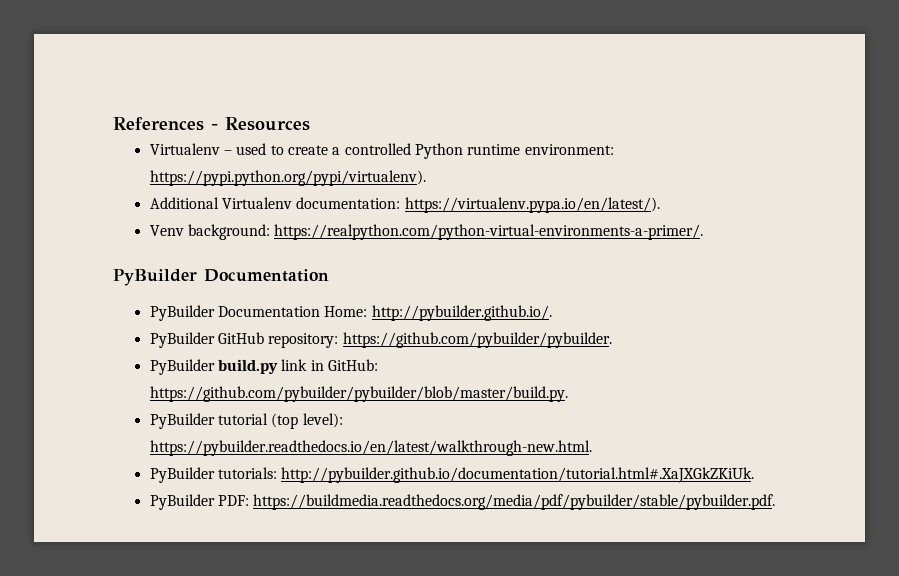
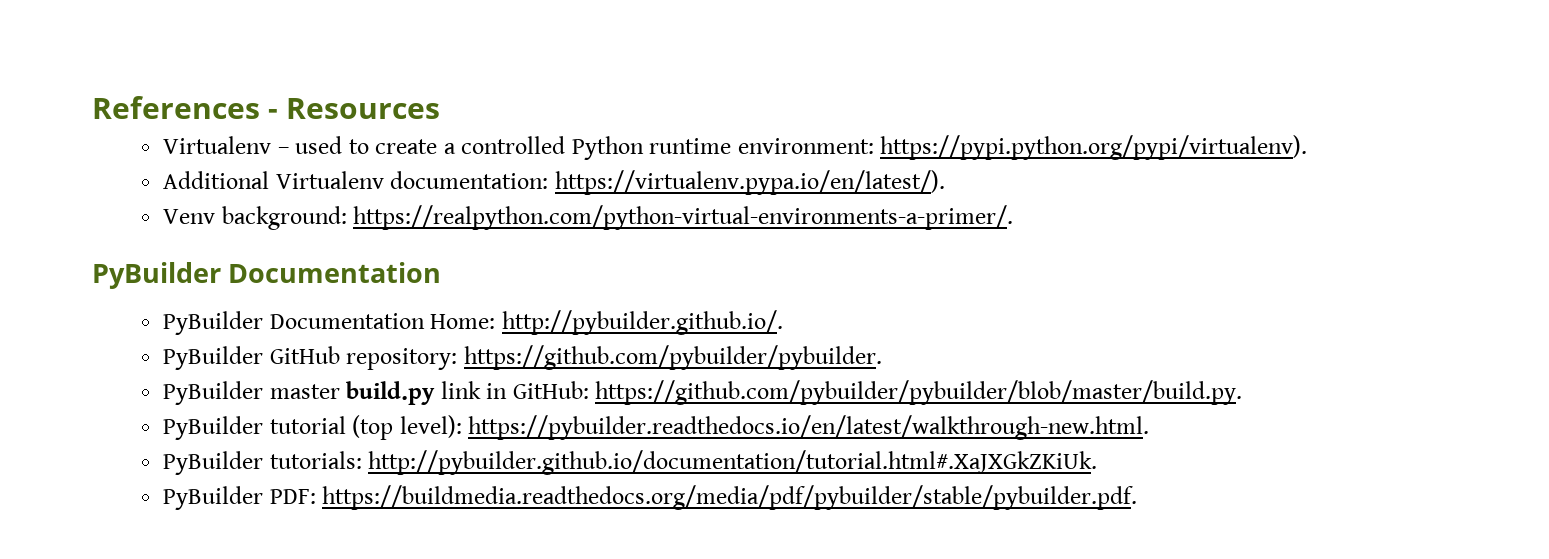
(215, 367) none -> [269,384,340,399] master

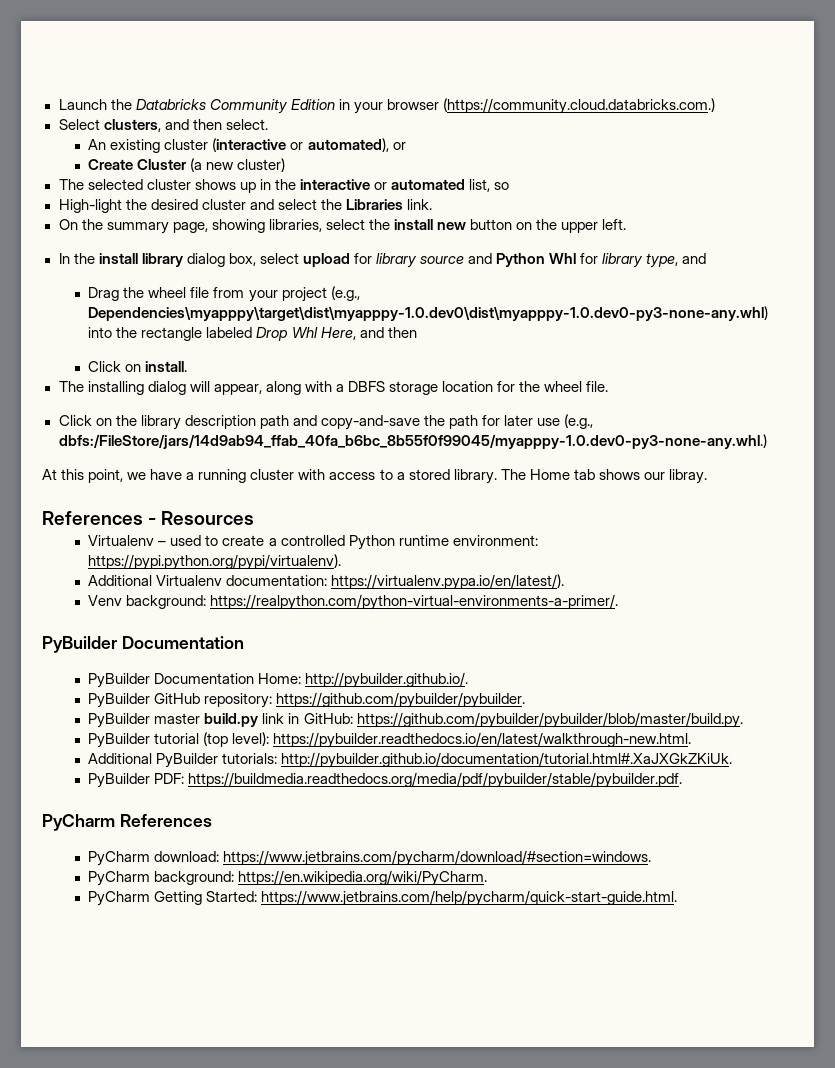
(92, 107) none -> [58,98,715,114] [58,119,268,132] [88,138,406,153] [88,158,286,172] [58,179,510,193] [58,199,432,213] [58,219,627,234] [58,253,707,268] [88,286,360,302] [88,306,769,321] [88,327,417,341] [88,361,188,372] [58,381,609,395] [58,414,594,430] [58,434,767,449] [42,469,707,484] Launch the Databricks Community Edition in your browser (https://community.cloud.databricks.com.) // Select clusters, and then select. // An existing cluster (interactive or automated), or // Create Cluster (a new cluster) // The selected cluster shows up in the interactive or automated list, so // High-light the desired cluster and select the Libraries link. // On the summary page, showing libraries, select the install new button on the upper left. // In the install library dialog box, select upload for library source and Python Whl for library type, and // Drag the wheel file from your project (e.g., Dependencies\myapppy\target\dist\myapppy-1.0.dev0\dist\myapppy-1.0.dev0-py3-none-any.whl) into the rectangle labeled Drop Whl Here, and then // Click on install. // The installing dialog will appear, along with a DBFS storage location for the wheel file. // Click on the library description path and copy-and-save the path for later use (e.g., dbfs:/FileStore/jars/14d9ab94_ffab_40fa_b6bc_8b55f0f99045/myapppy-1.0.dev0-py3-none-any.whl.) // At this point, we have a running cluster with access to a stored library. The Home tab shows our libray. //
(1150, 427) none -> [88,753,153,764] Additional
(1138, 497) none -> [42,814,212,831] [88,850,652,866] [88,870,488,886] [88,890,678,906] // PyCharm References // PyCharm download: https://www.jetbrains.com/pycharm/download/#section=windows. // PyCharm background: https://en.wikipedia.org/wiki/PyCharm. // PyCharm Getting Started: https://www.jetbrains.com/help/pycharm/quick-start-guide.html.

